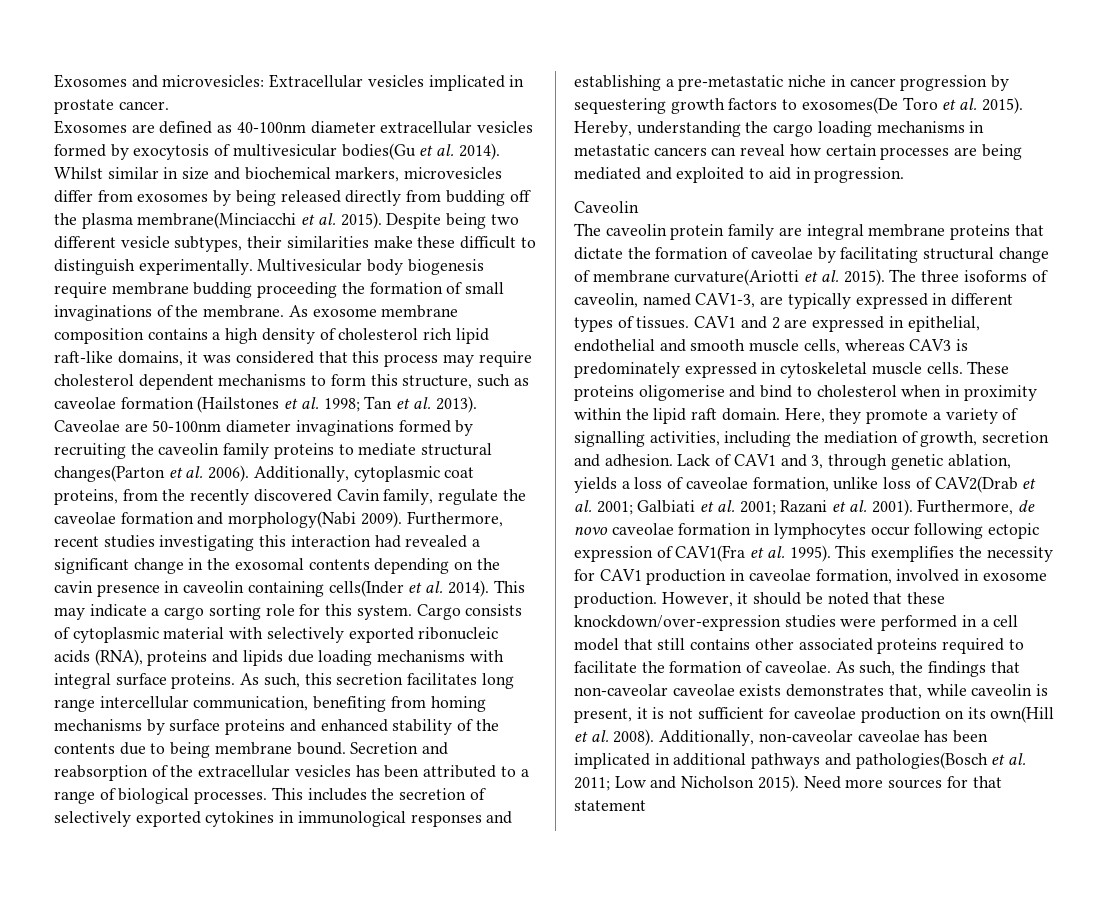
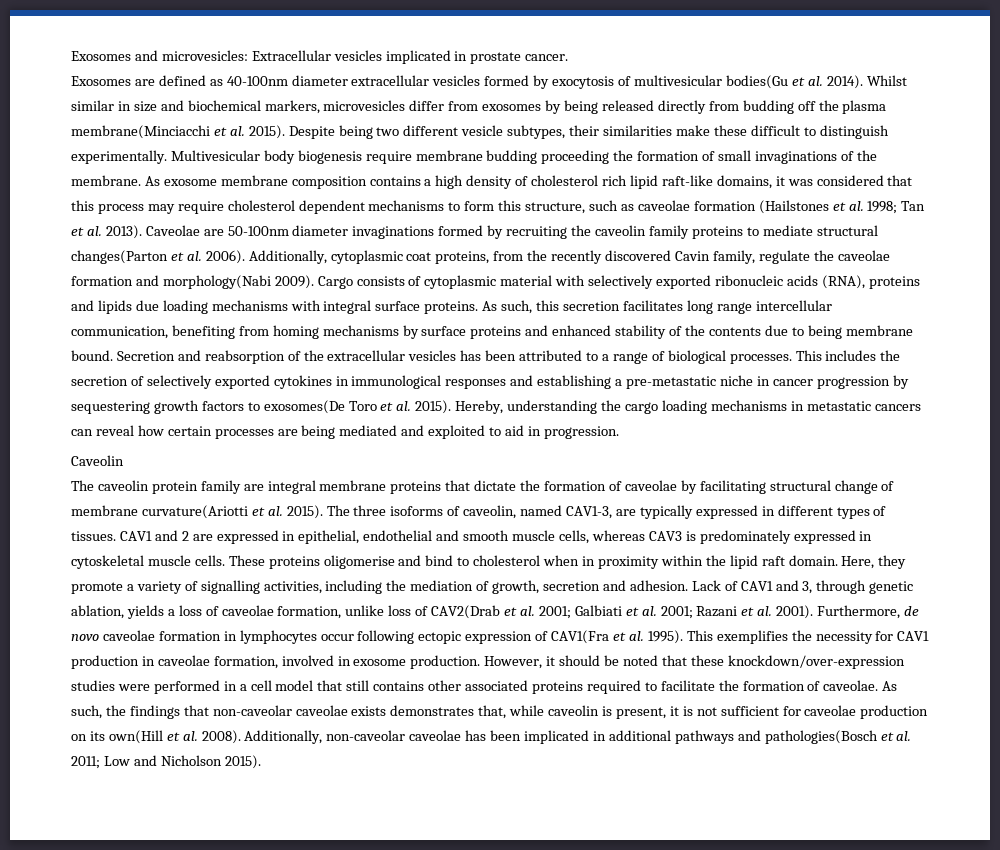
[406,511,503,527] [54,535,481,551] [54,558,500,574] [54,580,525,597] [54,604,412,620] Furthermore, recent studies investigating this interaction had revealed a significant change in the exosomal contents depending on the cavin presence in caveolin containing cells(Inder et al. 2014). This may indicate a cargo sorting role for this system. -> (314, 282) none
[803,776,1002,789] [574,800,646,811] Need more sources for that statement -> (261, 762) none

